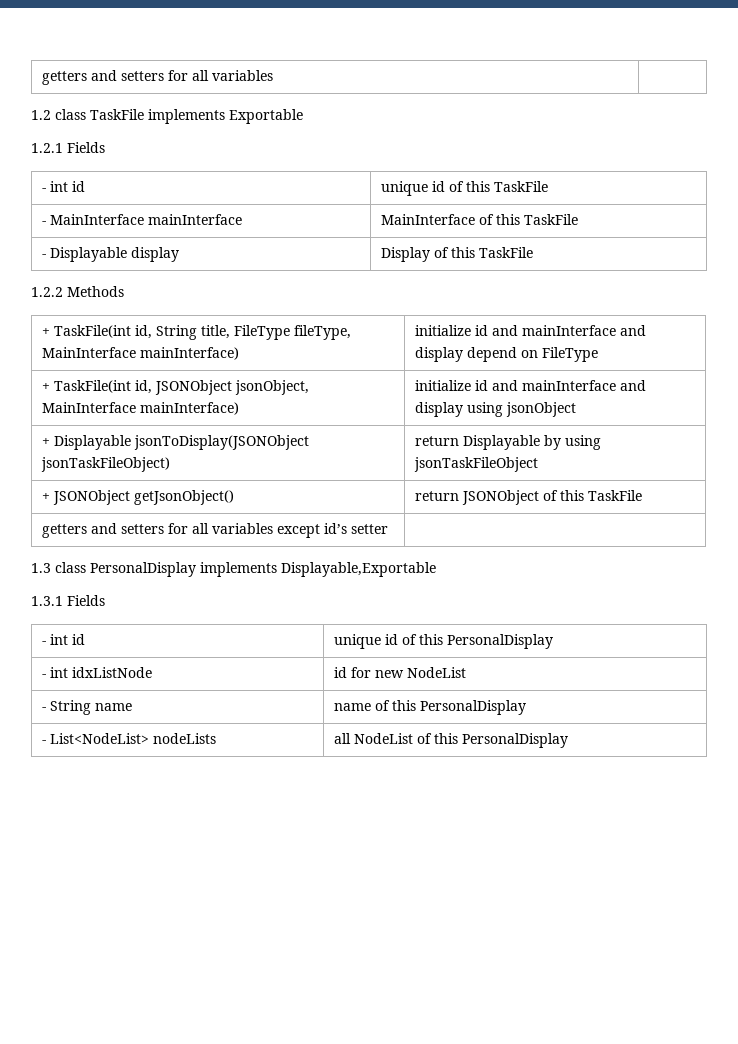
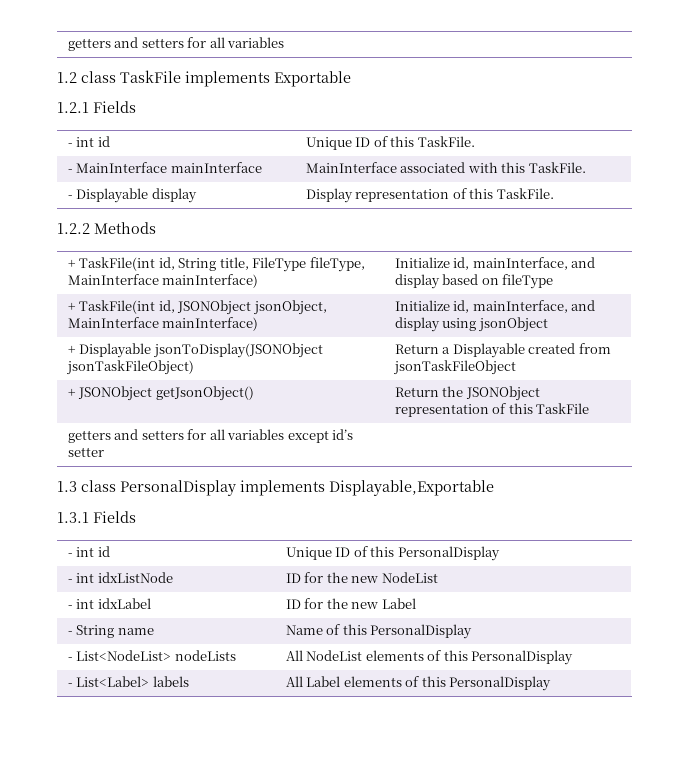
[380,181,548,196] unique id of this TaskFile -> [305,136,475,150] Unique ID of this TaskFile.
[478,214,578,225] of this TaskFile -> [400,162,586,173] associated with this TaskFile.
[433,247,533,258] of this TaskFile -> [355,188,554,202] representation of this TaskFile.
[414,325,646,336] [414,347,598,362] initialize id and mainInterface and display depend on FileType -> [394,257,596,270] [394,274,554,289] Initialize id, mainInterface, and display based on fileType
[414,380,616,391] initialize id and mainInterface -> [394,300,568,313] Initialize id, mainInterface,
[414,435,601,450] return Displayable by using -> [394,343,611,358] Return a Displayable created from
[414,490,539,505] return JSONObject -> [394,386,540,401] [394,404,489,417] Return the JSONObject representation
[333,634,398,649] unique id -> [285,547,351,560] Unique ID
[333,667,371,678] id for -> [285,572,348,583] ID for the
(466, 672) none -> [67,598,151,609] [285,598,416,609] // - int idxLabel | ID for the new Label
[333,703,371,711] name -> [285,625,323,635] Name
[333,733,568,748] all NodeList of this PersonalDisplay -> [285,650,574,665] [67,676,189,687] [285,676,552,691] All NodeList elements of this PersonalDisplay // - List<Label> labels | All Label elements of this PersonalDisplay

